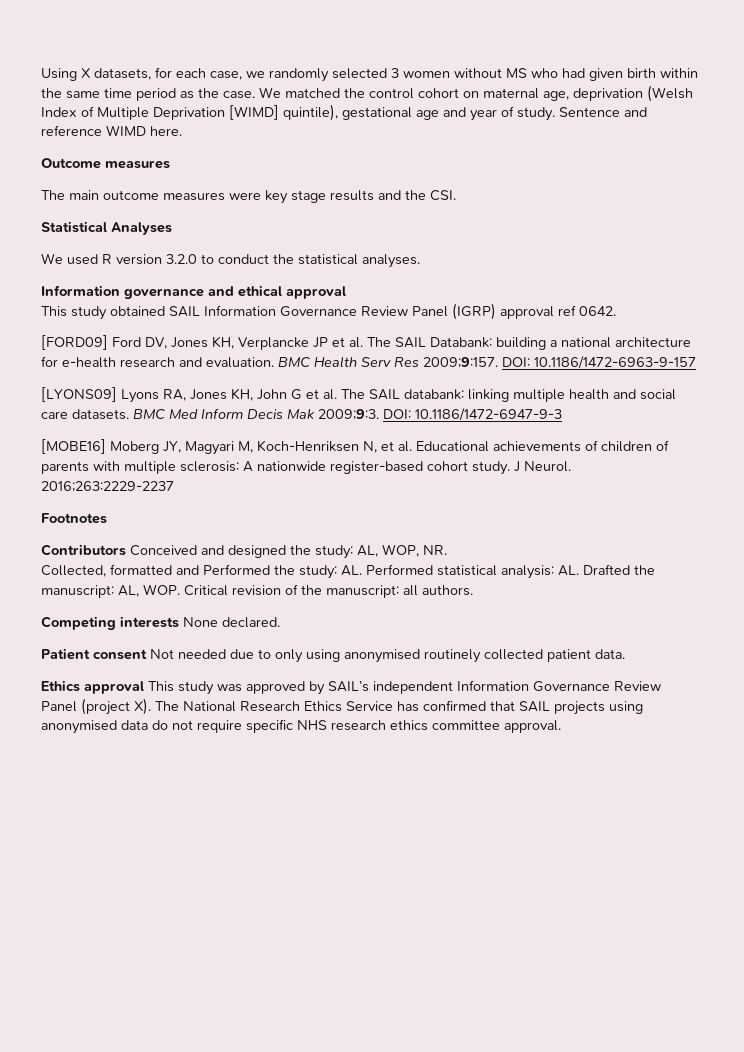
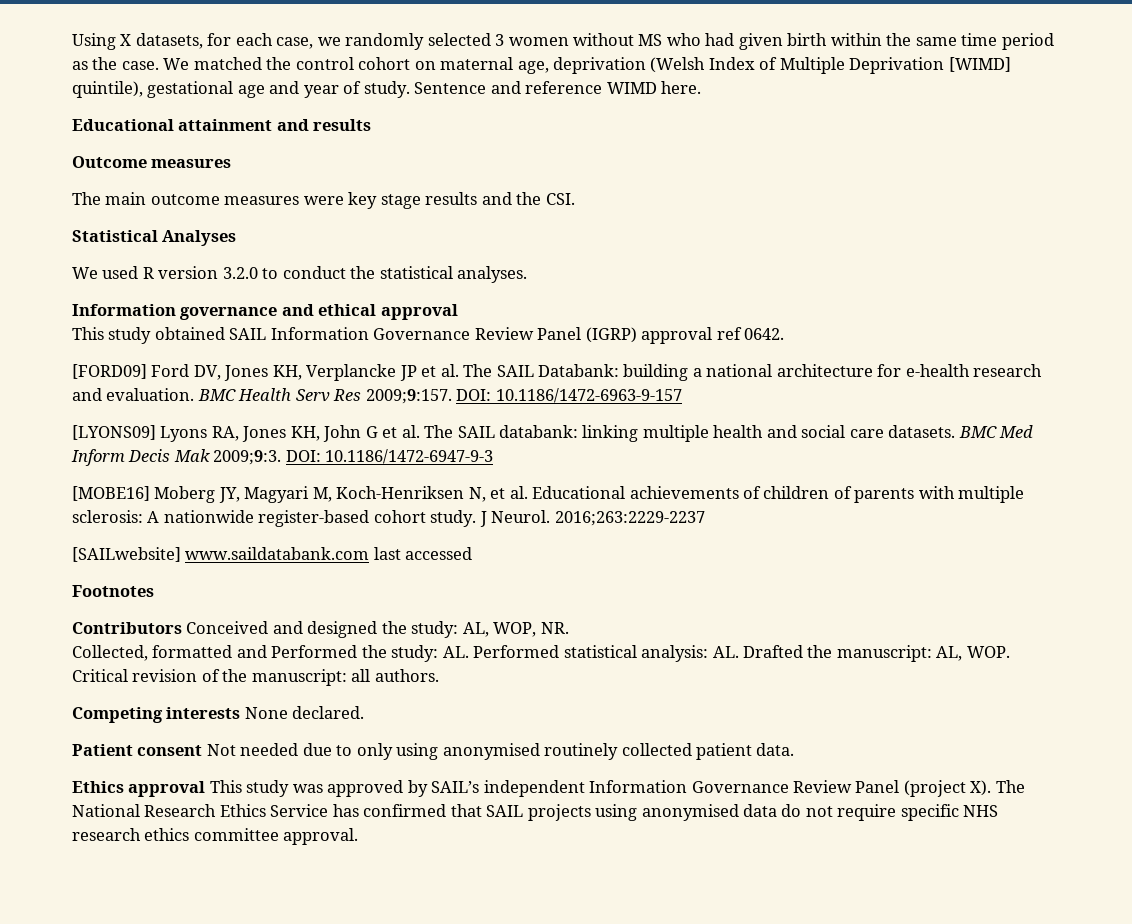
(182, 131) none -> [72,119,372,131] // Educational attainment and results
(174, 486) none -> [72,547,473,562] // [SAILwebsite] www.saildatabank.com last accessed

